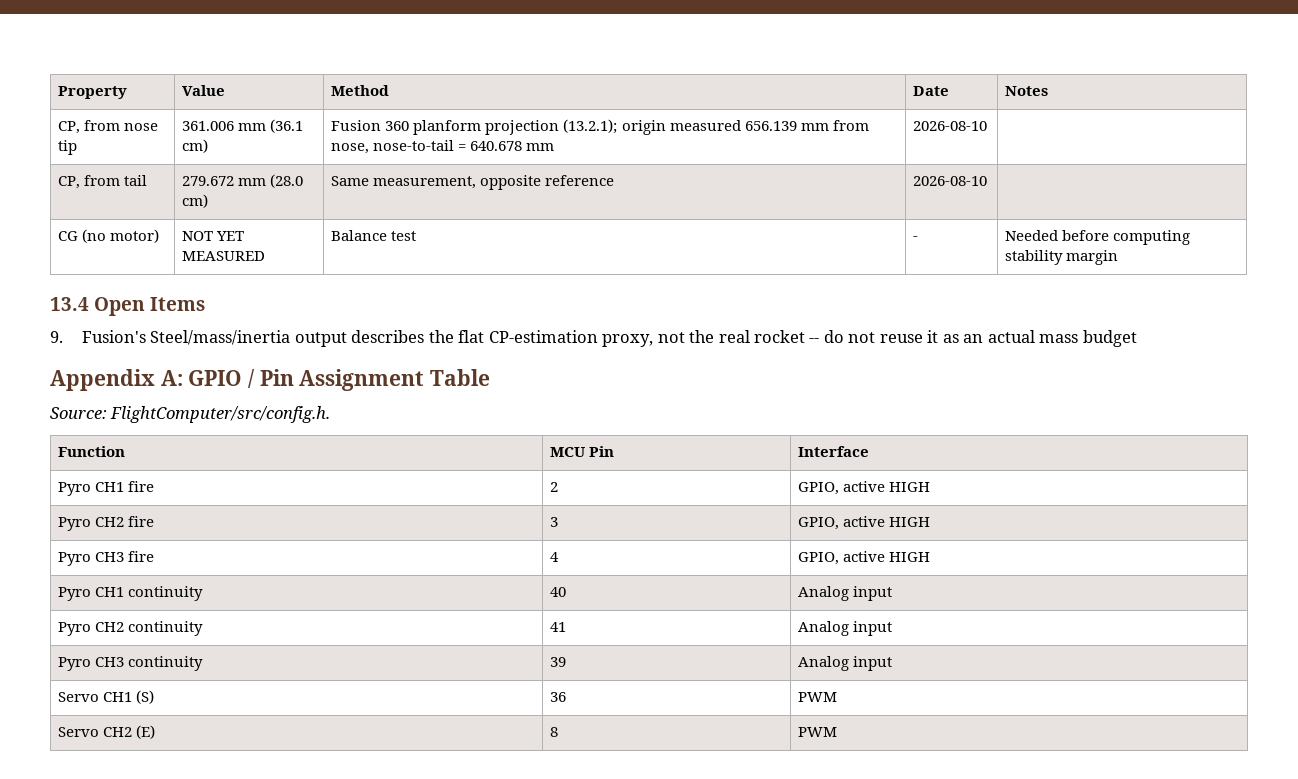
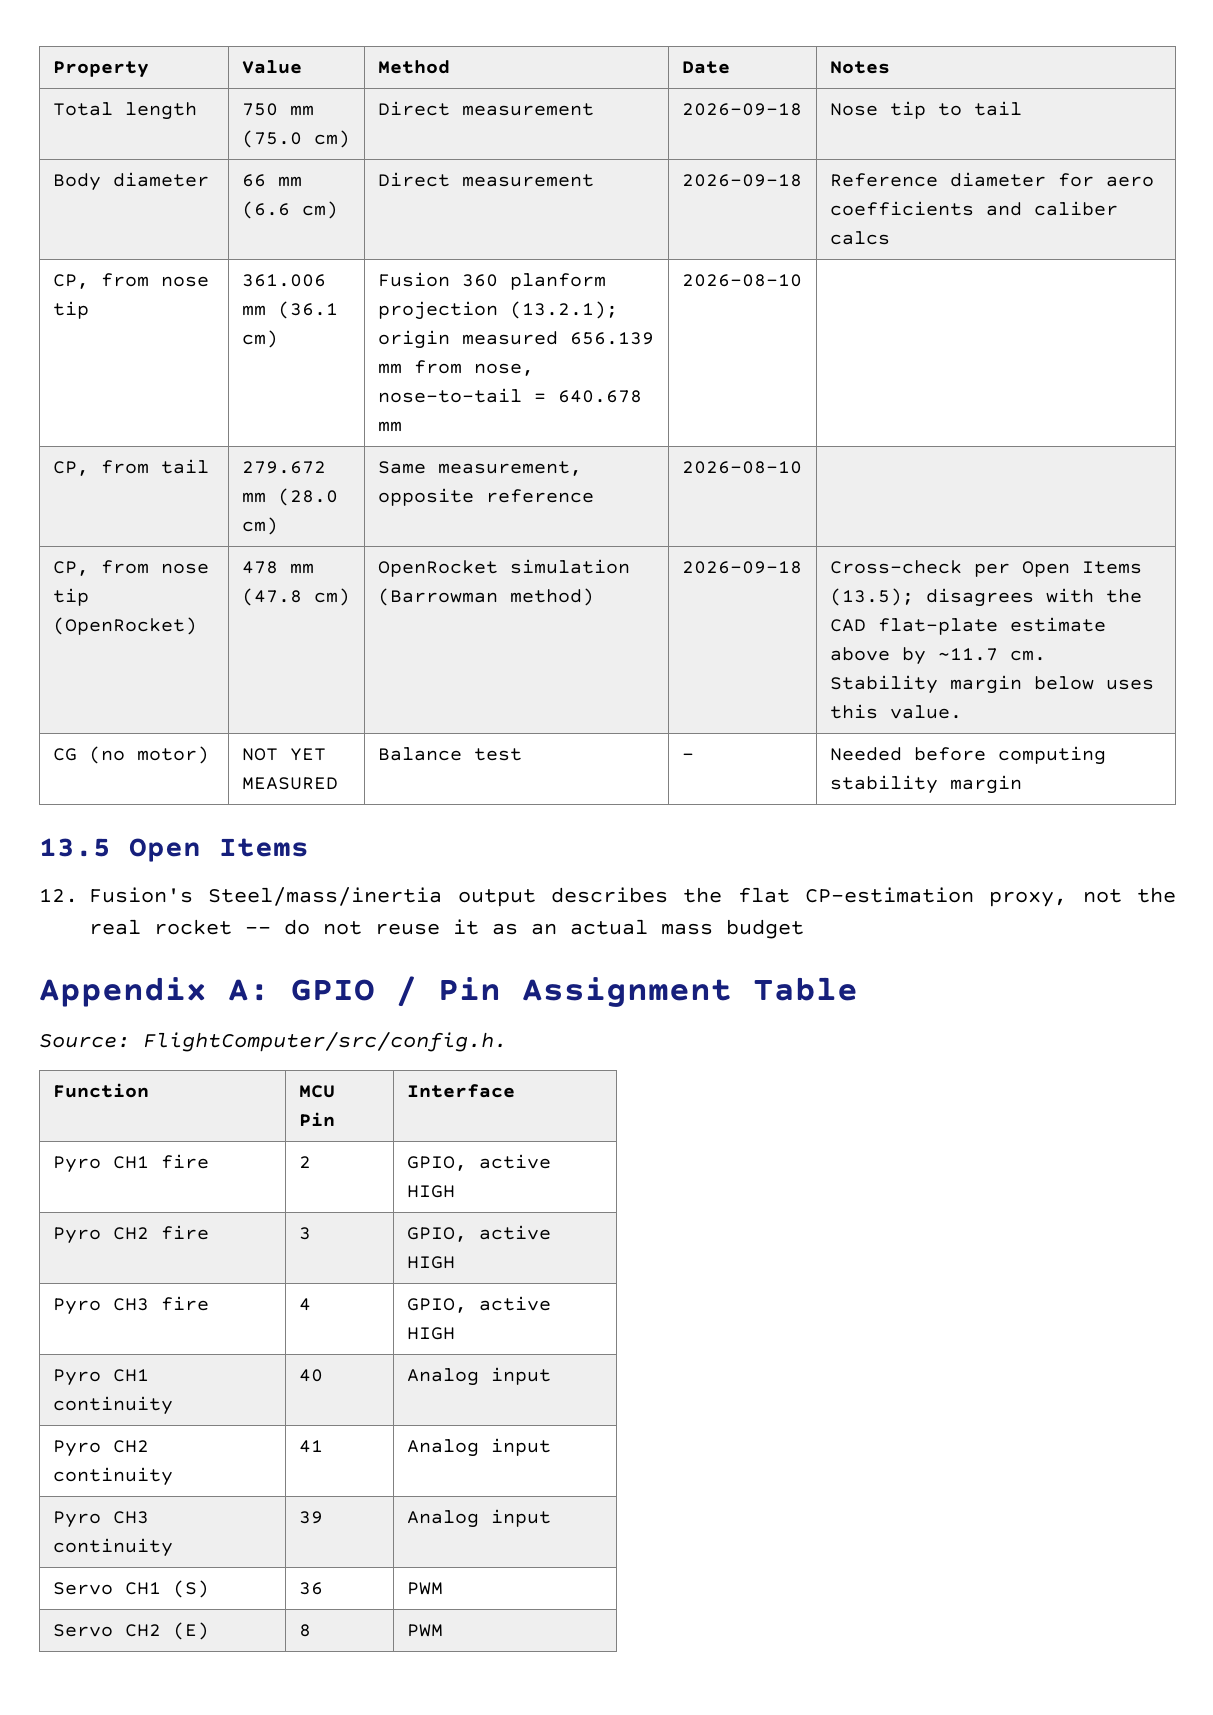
(1049, 91) none -> [52,102,197,120] [241,103,314,116] [241,130,350,148] [377,101,594,116] [681,103,802,116] [829,101,1022,119] [52,172,209,191] [241,174,302,187] [241,201,338,219] [377,172,594,187] [681,174,802,187] [829,172,1154,187] [829,201,1118,216] [829,231,890,245] // Total length | 750 mm (75.0 cm) | Direct measurement | 2026-09-18 | Nose tip to tail // Body diameter | 66 mm (6.6 cm) | Direct measurement | 2026-09-18 | Reference diameter for aero coefficients and caliber calcs
(988, 181) none -> [52,560,209,576] [52,588,89,606] [52,617,197,635] [241,561,314,574] [241,588,350,606] [377,559,630,577] [377,588,594,606] [681,561,802,574] [829,560,1142,577] [829,588,1142,607] [829,617,1106,635] [829,647,1046,665] [829,675,1154,694] [829,704,962,719] // CP, from nose tip (OpenRocket) | 478 mm (47.8 cm) | OpenRocket simulation (Barrowman method) | 2026-09-18 | Cross-check per Open Items (13.5); disagrees with the CAD flat-plate estimate above by ~11.7 cm. Stability margin below uses this value.
[50,297,89,311] 13.4 -> [39,838,111,857] 13.5
[50,331,63,343] 9. -> [39,888,78,903] 12.

